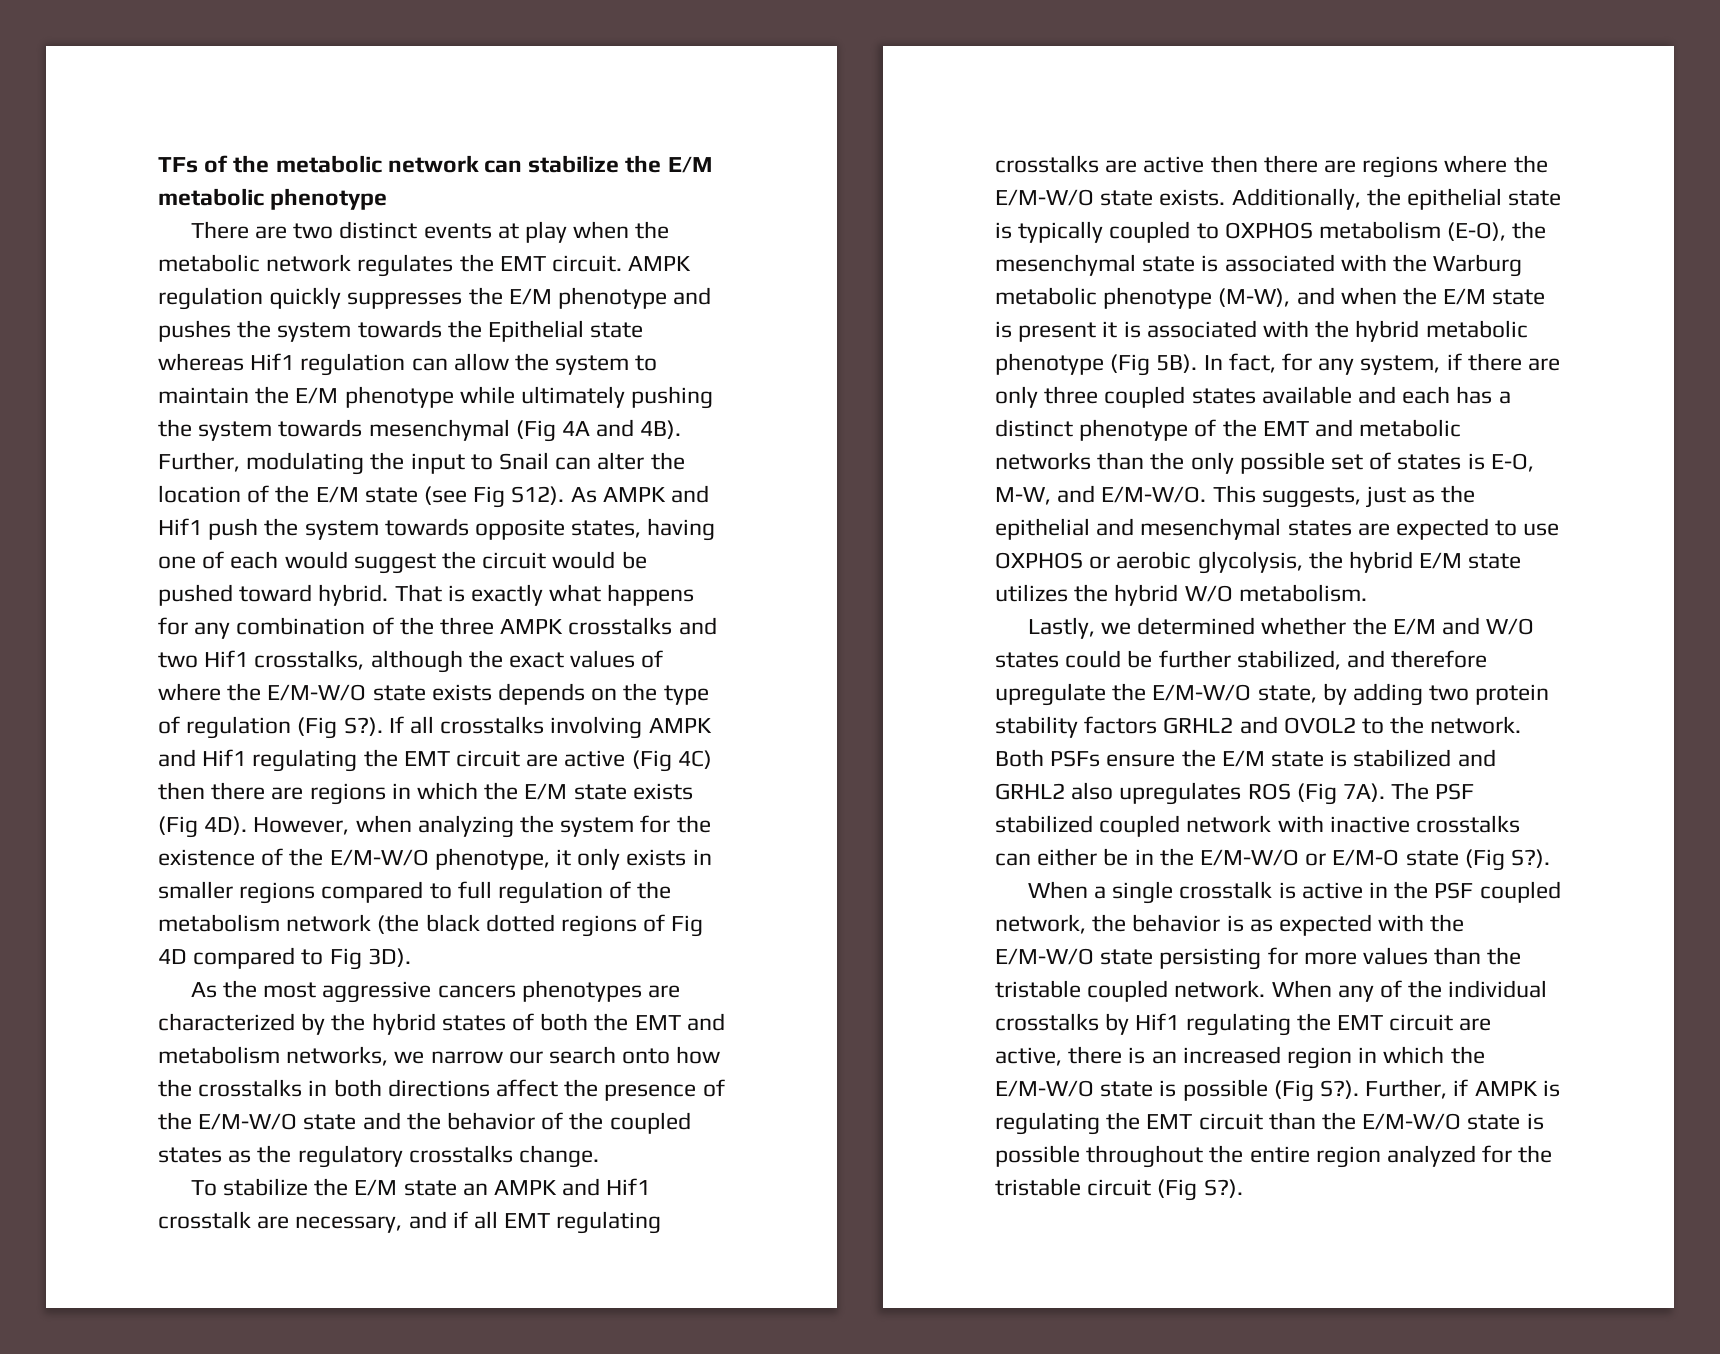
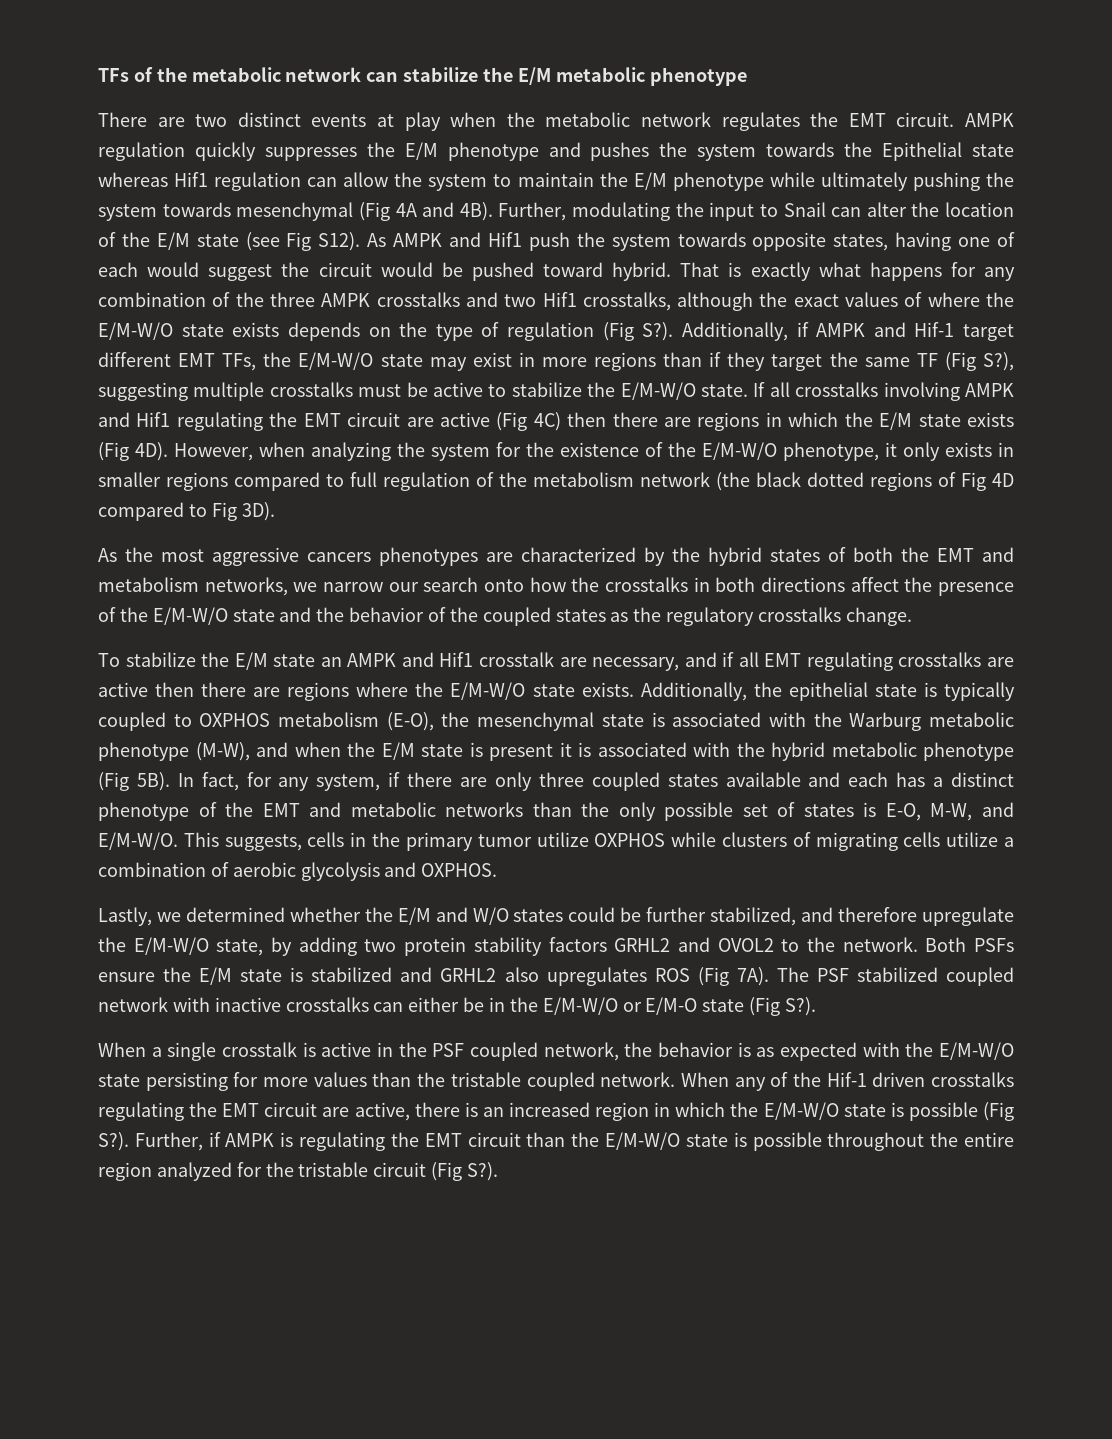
(383, 726) none -> [681,322,1014,341] [98,352,1014,371] [98,382,748,401] Additionally, if AMPK and Hif-1 target different EMT TFs, the E/M-W/O state may exist in more regions than if they target the same TF (Fig S?), suggesting multiple crosstalks must be active to stabilize the E/M-W/O state.
[1366,485,1476,508] [995,518,1560,540] [995,551,1522,574] [995,584,1367,606] just as the epithelial and mesenchymal states are expected to use OXPHOS or aerobic glycolysis, the hybrid E/M state utilizes the hybrid W/O metabolism. -> [307,832,1014,851] [98,862,498,881] cells in the primary tumor utilize OXPHOS while clusters of migrating cells utilize a combination of aerobic glycolysis and OXPHOS.
[1448,980,1548,998] [995,1013,1180,1035] individual crosstalks by Hif1 -> [826,1072,1014,1087] Hif-1 driven crosstalks

